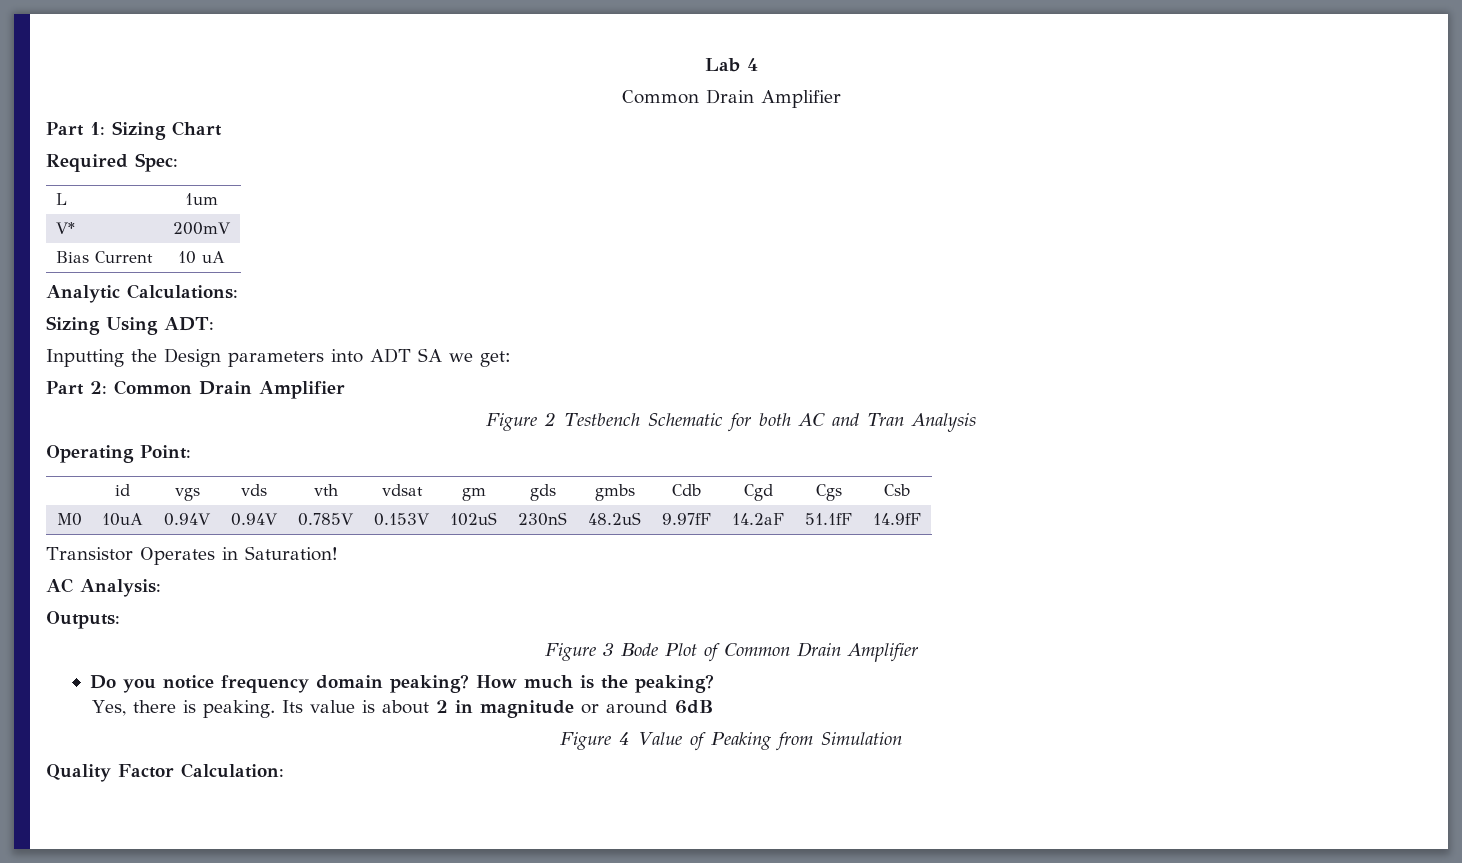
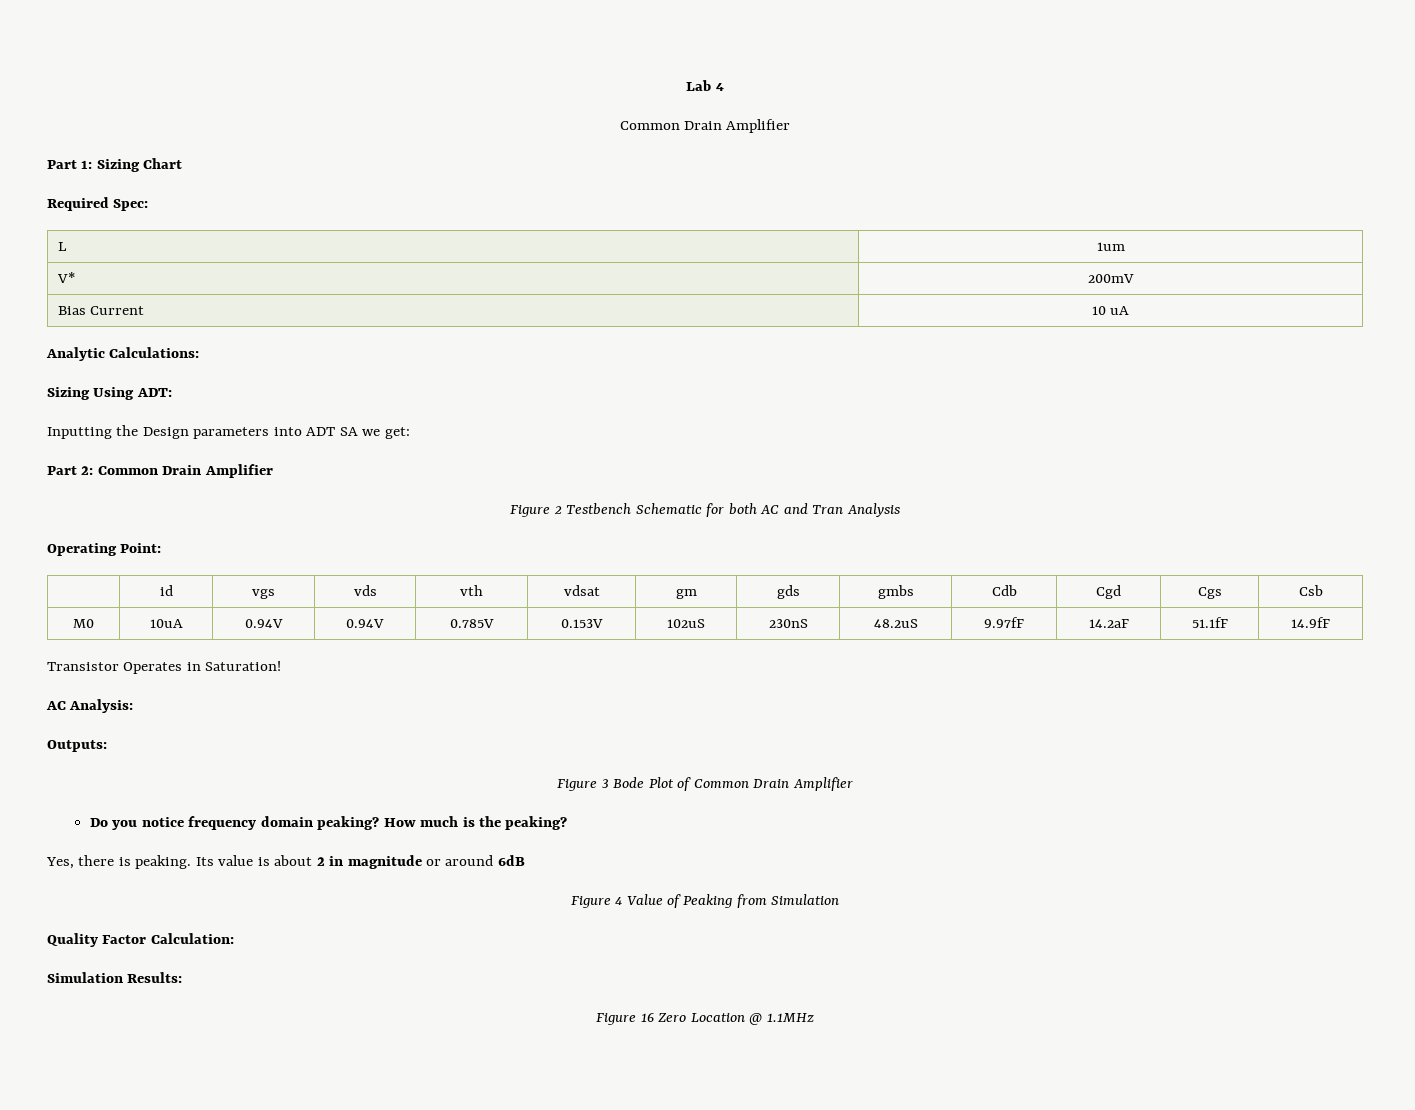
(284, 770) none -> [47,972,183,983] [596,1013,814,1025] // Simulation Results: // Figure 16 Zero Location @ 1.1MHz

